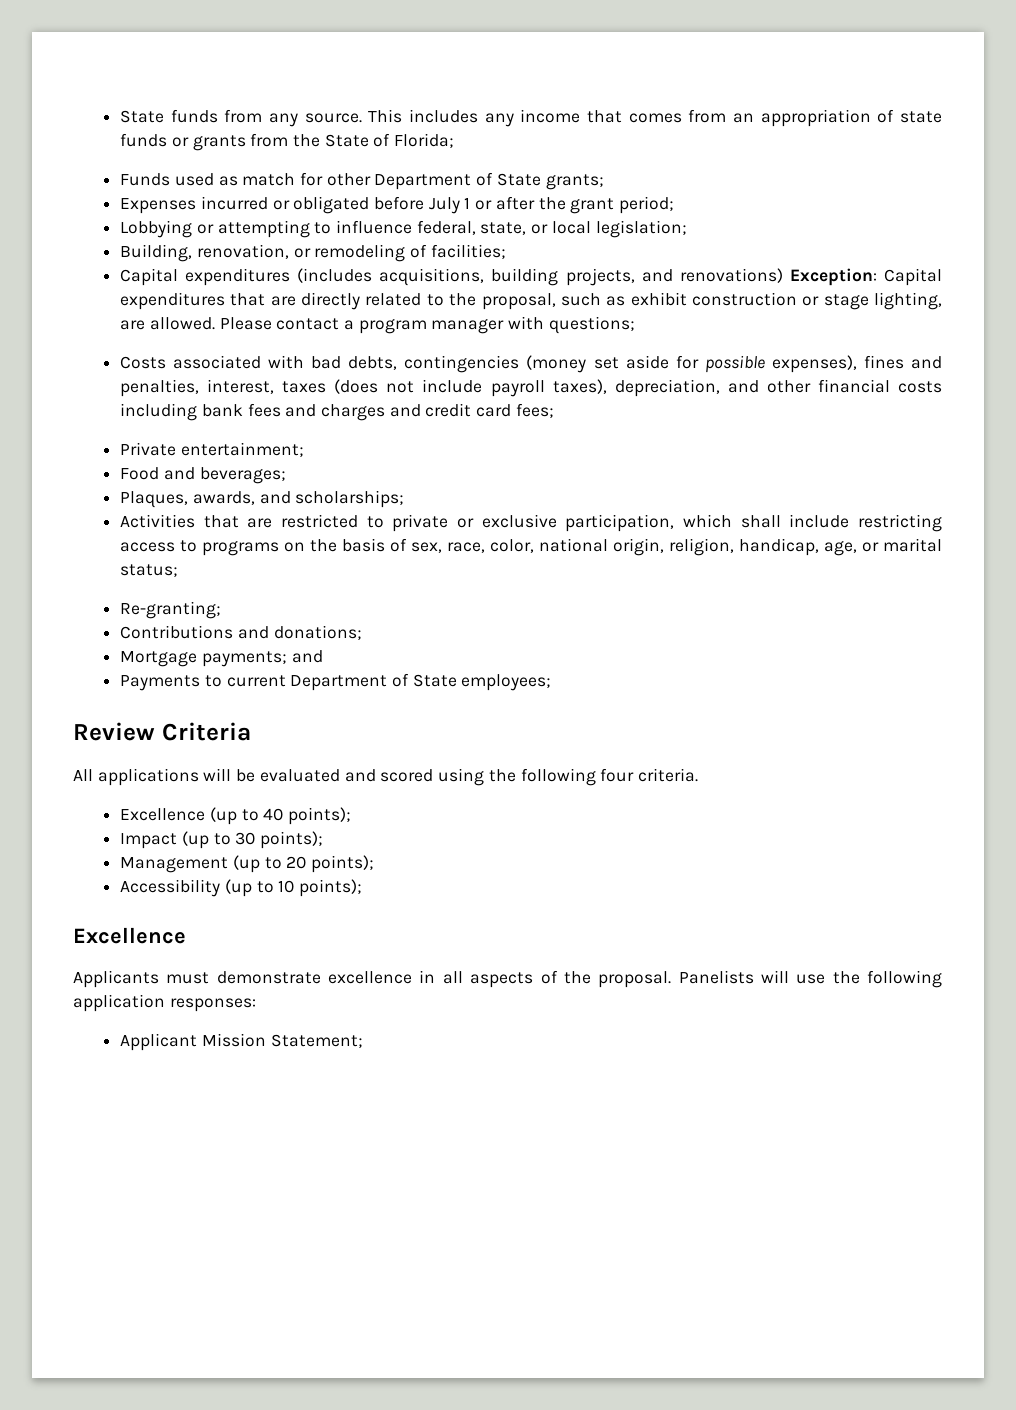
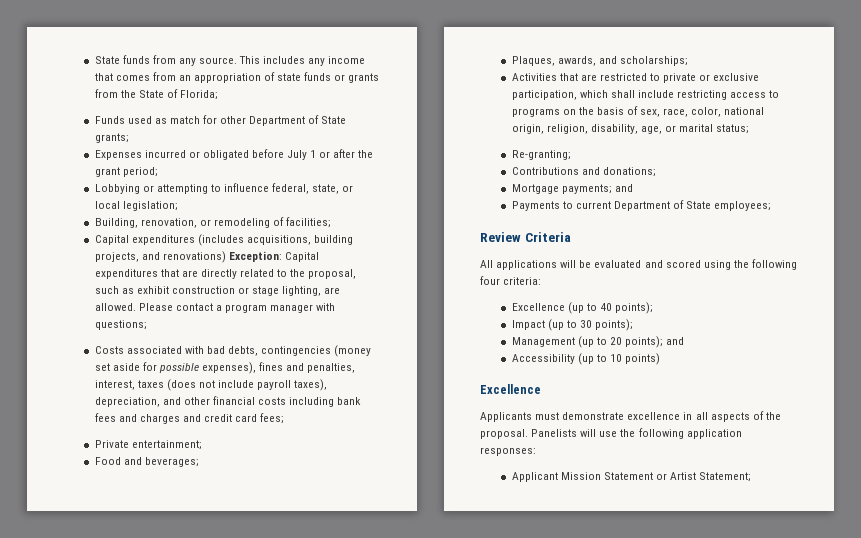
[739,538,820,556] handicap, -> [590,124,638,134] disability,
[637,768,698,782] criteria. -> [503,277,542,285] criteria:
(374, 864) none -> [666,337,685,345] and
[298,879,362,897] points); -> [624,353,660,365] points)
(266, 1040) none -> [603,472,696,480] Statement or Artist

